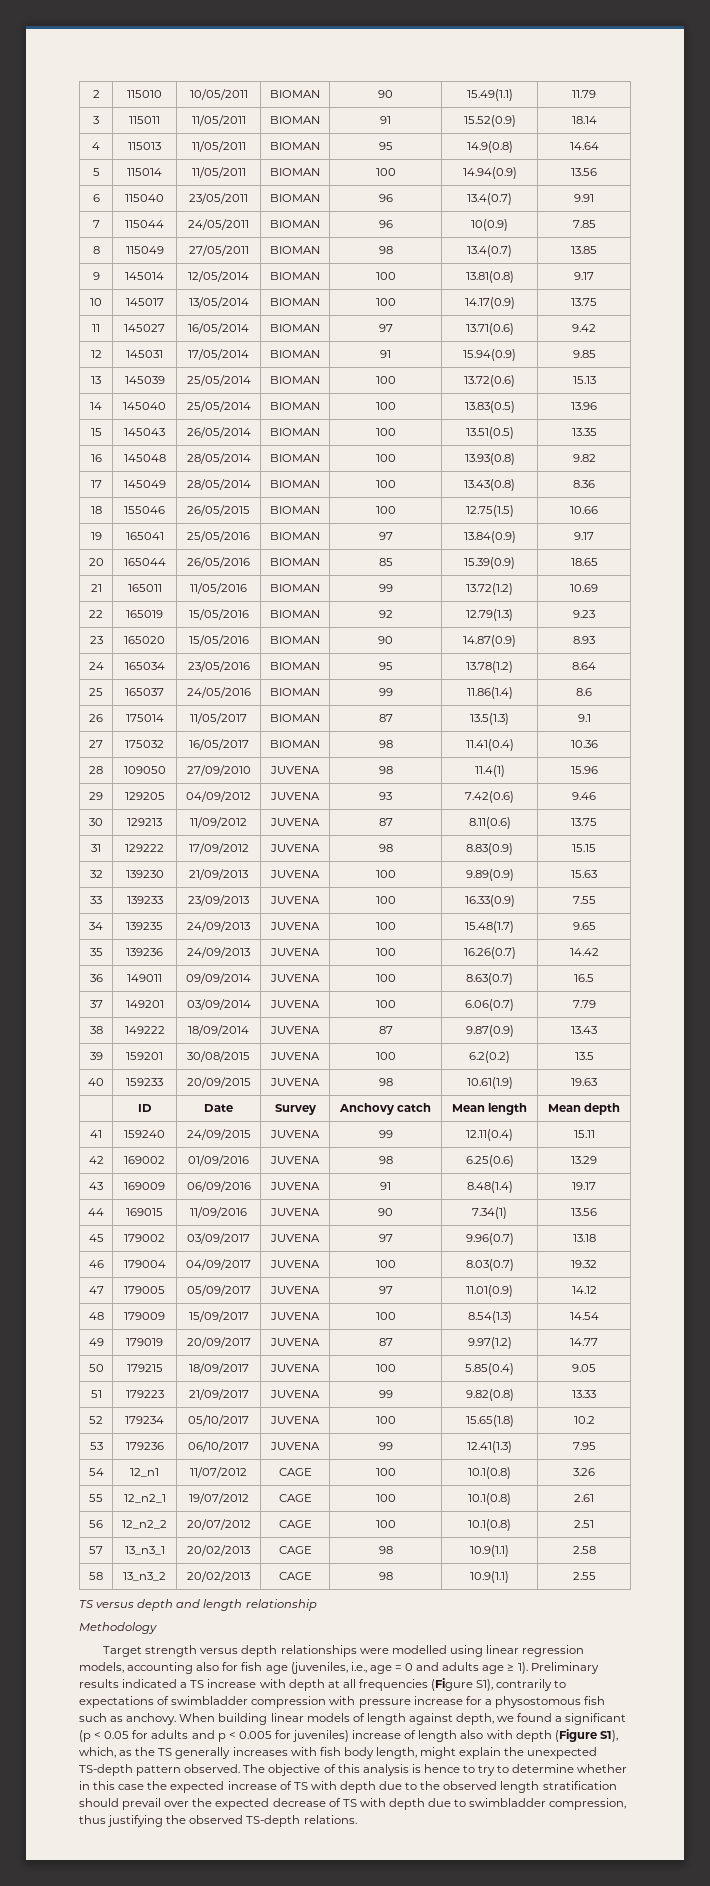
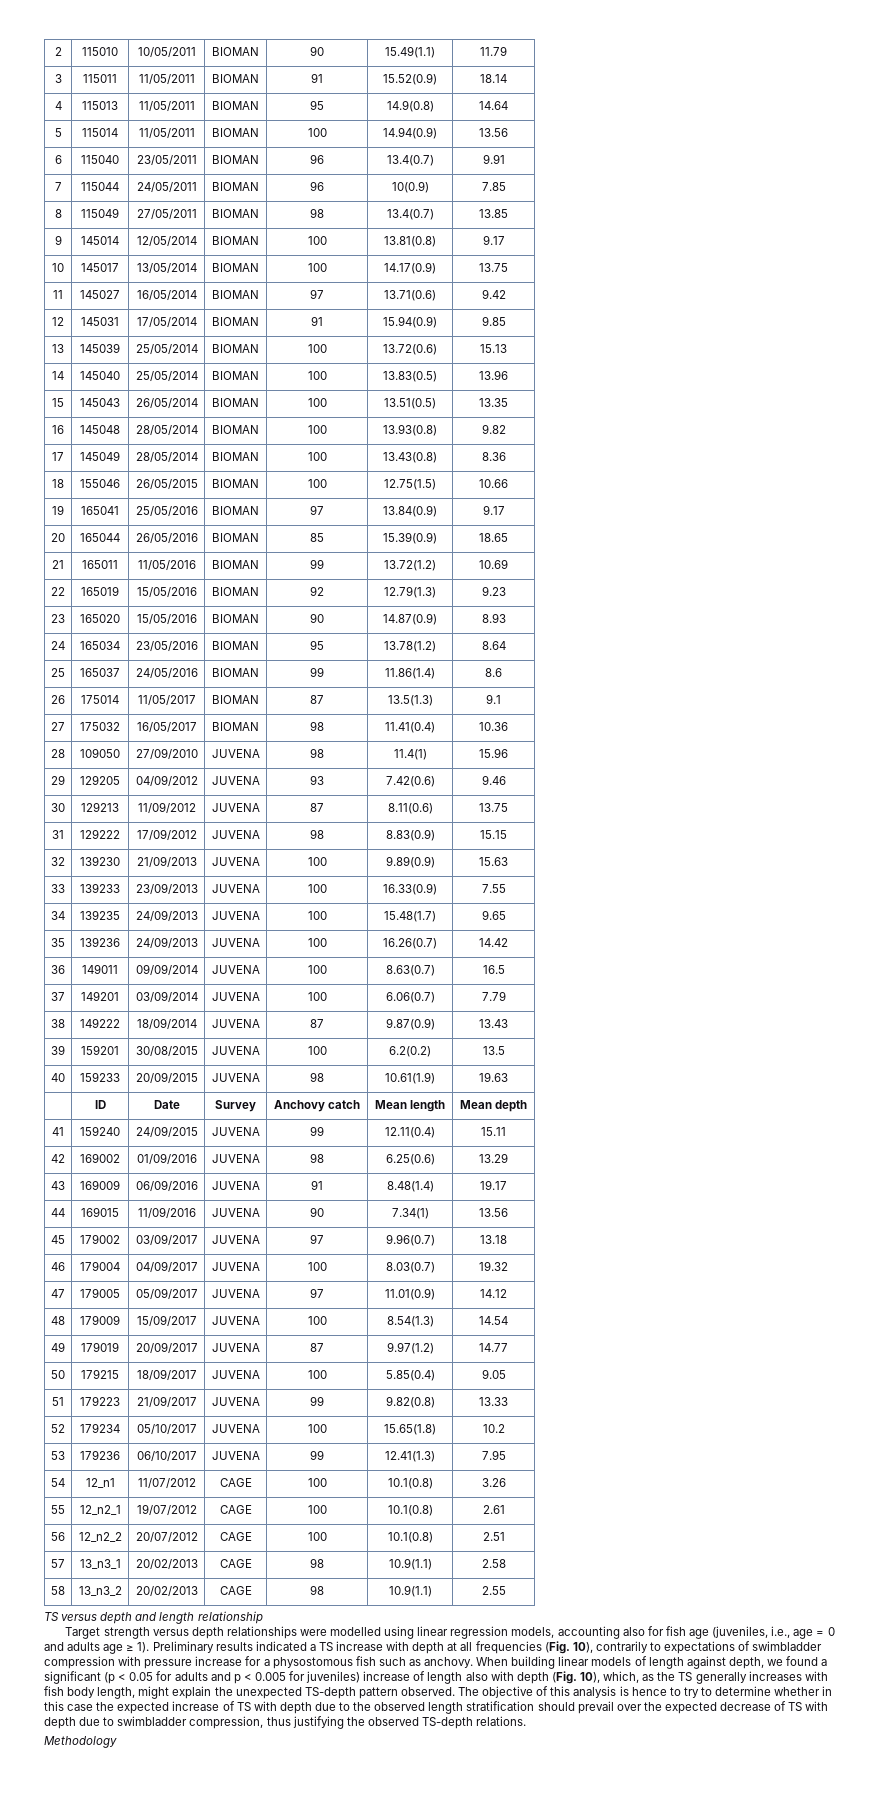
[79,1622,157,1634] // Methodology -> (263, 1617) none
[431,1678,494,1691] (Figure S1), -> [544,1641,593,1654] (Fig. 10),
[554,1729,618,1742] (Figure S1), -> [551,1671,600,1684] (Fig. 10),
(357, 1819) none -> [44,1736,117,1748] // Methodology

